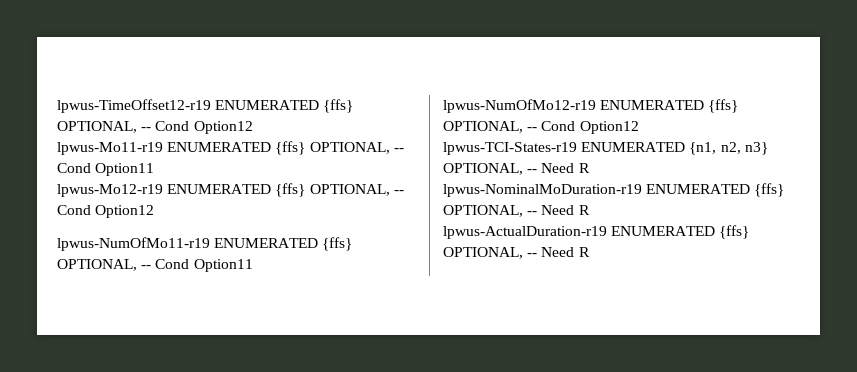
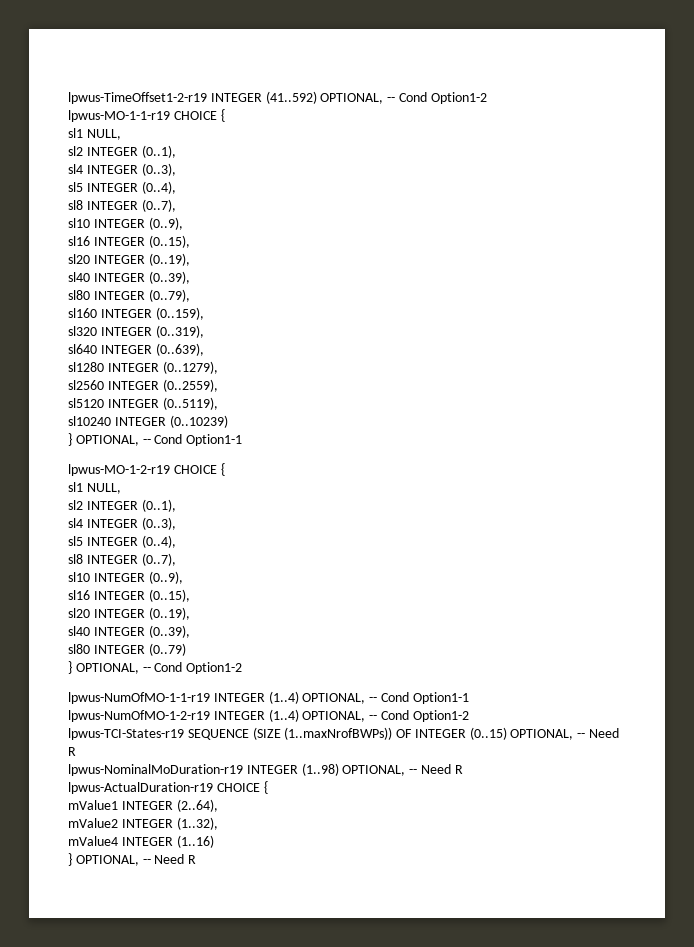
[57,99,354,113] [57,121,253,134] [57,141,404,155] [57,163,155,176] [57,183,404,197] [57,205,155,218] [57,237,353,251] [57,259,253,272] [443,99,739,113] [443,121,639,134] lpwus-TimeOffset12-r19 ENUMERATED {ffs} OPTIONAL, -- Cond Option12 // lpwus-Mo11-r19 ENUMERATED {ffs} OPTIONAL, -- Cond Option11 // lpwus-Mo12-r19 ENUMERATED {ffs} OPTIONAL, -- Cond Option12 // lpwus-NumOfMo11-r19 ENUMERATED {ffs} OPTIONAL, -- Cond Option11 // lpwus-NumOfMo12-r19 ENUMERATED {ffs} OPTIONAL, -- Cond Option12 -> [68,91,487,104] [68,109,225,122] [68,128,121,140] [68,145,176,158] [68,163,176,176] [68,181,176,194] [68,199,176,212] [68,217,183,230] [68,235,190,248] [68,253,190,266] [68,271,190,284] [68,289,190,302] [68,307,204,320] [68,325,204,338] [68,343,204,356] [68,361,218,374] [68,379,218,392] [68,397,218,410] [68,415,228,428] [68,433,243,446] [68,463,225,476] [68,482,121,494] [68,499,176,512] [68,517,176,530] [68,535,176,548] [68,553,176,566] [68,571,183,584] [68,589,190,602] [68,607,190,620] [68,625,190,638] [68,643,186,656] [68,661,243,674] [68,691,469,704] [68,709,469,722] lpwus-TimeOffset1-2-r19 INTEGER (41..592) OPTIONAL, -- Cond Option1-2 // lpwus-MO-1-1-r19 CHOICE { // sl1 NULL, // sl2 INTEGER (0..1), // sl4 INTEGER (0..3), // sl5 INTEGER (0..4), // sl8 INTEGER (0..7), // sl10 INTEGER (0..9), // sl16 INTEGER (0..15), // sl20 INTEGER (0..19), // sl40 INTEGER (0..39), // sl80 INTEGER (0..79), // sl160 INTEGER (0..159), // sl320 INTEGER (0..319), // sl640 INTEGER (0..639), // sl1280 INTEGER (0..1279), // sl2560 INTEGER (0..2559), // sl5120 INTEGER (0..5119), // sl10240 INTEGER (0..10239) // } OPTIONAL, -- Cond Option1-1 // lpwus-MO-1-2-r19 CHOICE { // sl1 NULL, // sl2 INTEGER (0..1), // sl4 INTEGER (0..3), // sl5 INTEGER (0..4), // sl8 INTEGER (0..7), // sl10 INTEGER (0..9), // sl16 INTEGER (0..15), // sl20 INTEGER (0..19), // sl40 INTEGER (0..39), // sl80 INTEGER (0..79) // } OPTIONAL, -- Cond Option1-2 // lpwus-NumOfMO-1-1-r19 INTEGER (1..4) OPTIONAL, -- Cond Option1-1 // lpwus-NumOfMO-1-2-r19 INTEGER (1..4) OPTIONAL, -- Cond Option1-2
[581,142,768,155] ENUMERATED {n1, n2, n3} -> [187,727,507,740] SEQUENCE (SIZE (1..maxNrofBWPs)) OF INTEGER (0..15)
[646,183,785,197] ENUMERATED {ffs} -> [246,763,339,776] INTEGER (1..98)
[611,225,750,239] ENUMERATED {ffs} -> [216,781,268,794] [68,799,218,812] [68,817,218,830] [68,835,214,848] [68,853,72,866] CHOICE { // mValue1 INTEGER (2..64), // mValue2 INTEGER (1..32), // mValue4 INTEGER (1..16) // }

